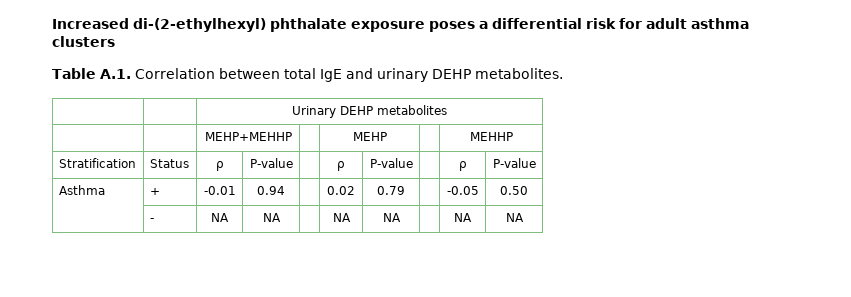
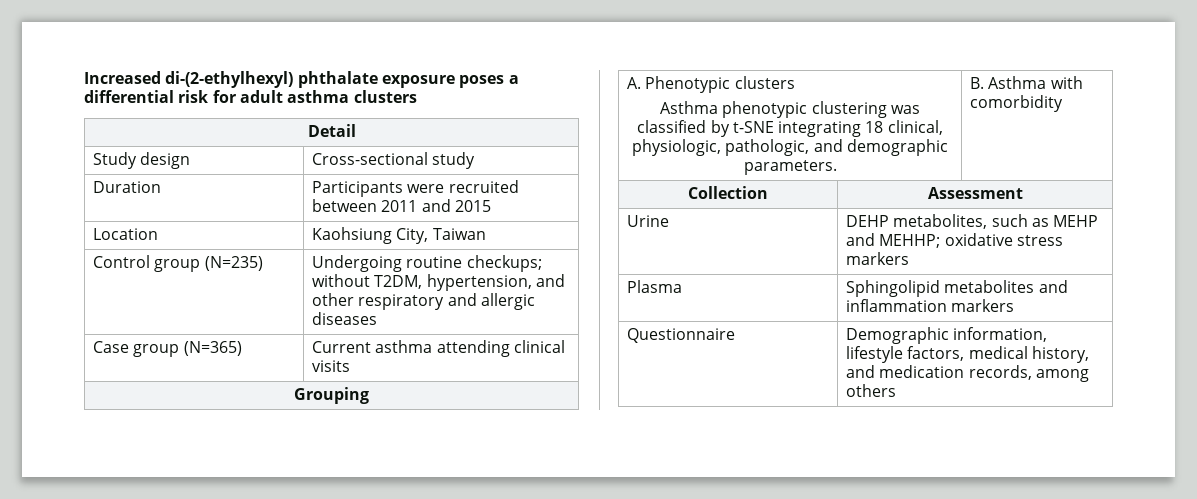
[52,68,563,82] [292,105,447,118] [204,132,292,141] [352,132,387,141] [469,132,513,141] [58,158,136,168] [149,159,189,168] [215,161,224,171] [249,158,293,168] [337,161,345,171] [369,158,413,168] [458,161,467,171] [492,158,536,168] [58,185,105,195] [149,188,160,195] [203,186,236,195] [257,186,285,195] [327,186,355,195] [377,186,405,195] [446,186,479,195] [500,186,528,195] [149,218,154,222] [211,213,229,222] [262,213,281,222] [332,213,351,222] [382,213,401,222] [454,213,472,222] [505,213,524,222] // Table A.1. Correlation between total IgE and urinary DEHP metabolites. // | | Urinary DEHP metabolites // | | MEHP+MEHHP | | MEHP | | MEHHP // Stratification | Status | ρ | P-value | | ρ | P-value | | ρ | P-value // Asthma | + | -0.01 | 0.94 | | 0.02 | 0.79 | | -0.05 | 0.50 // | - | NA | NA | | NA | NA | | NA | NA -> [307,124,356,137] [92,152,191,169] [311,152,476,169] [92,181,161,193] [311,180,519,197] [311,199,491,212] [92,228,158,240] [311,227,486,244] [92,255,263,272] [311,255,542,272] [311,274,565,291] [311,293,535,310] [311,312,377,325] [92,341,242,357] [311,340,565,357] [311,360,350,372] [294,387,369,404] [626,76,795,93] [660,101,920,118] [637,120,943,137] [632,139,948,156] [743,160,837,175] [969,76,1083,89] [969,95,1063,112] [688,186,768,199] [927,187,1023,199] [626,215,669,227] [845,214,1099,229] [845,233,1063,248] [845,252,909,265] [626,280,682,293] [845,280,1068,297] [845,299,1015,312] [626,328,735,343] [845,327,1048,344] [845,346,1089,363] [845,365,1089,382] [845,384,896,397] // Detail // Study design | Cross-sectional study // Duration | Participants were recruited between 2011 and 2015 // Location | Kaohsiung City, Taiwan // Control group (N=235) | Undergoing routine checkups; without T2DM, hypertension, and other respiratory and allergic diseases // Case group (N=365) | Current asthma attending clinical visits // Grouping // A. Phenotypic clusters // Asthma phenotypic clustering was classified by t-SNE integrating 18 clinical, physiologic, pathologic, and demographic parameters. | B. Asthma with comorbidity // Collection | Assessment // Urine | DEHP metabolites, such as MEHP and MEHHP; oxidative stress markers // Plasma | Sphingolipid metabolites and inflammation markers // Questionnaire | Demographic information, lifestyle factors, medical history, and medication records, among others

